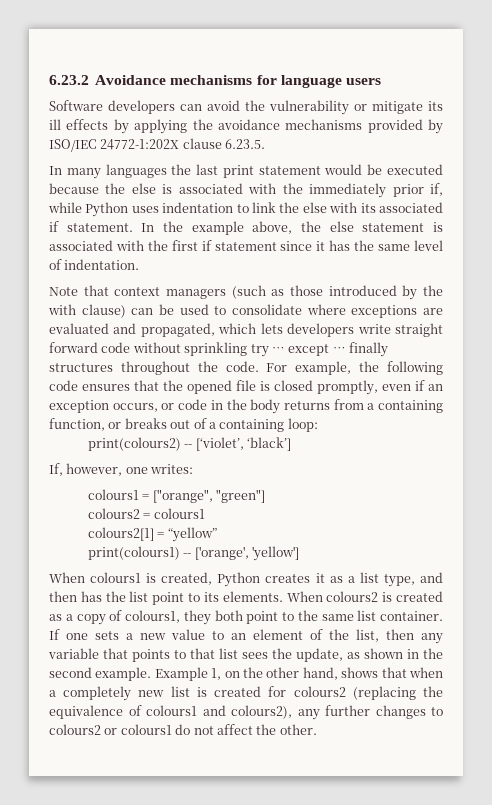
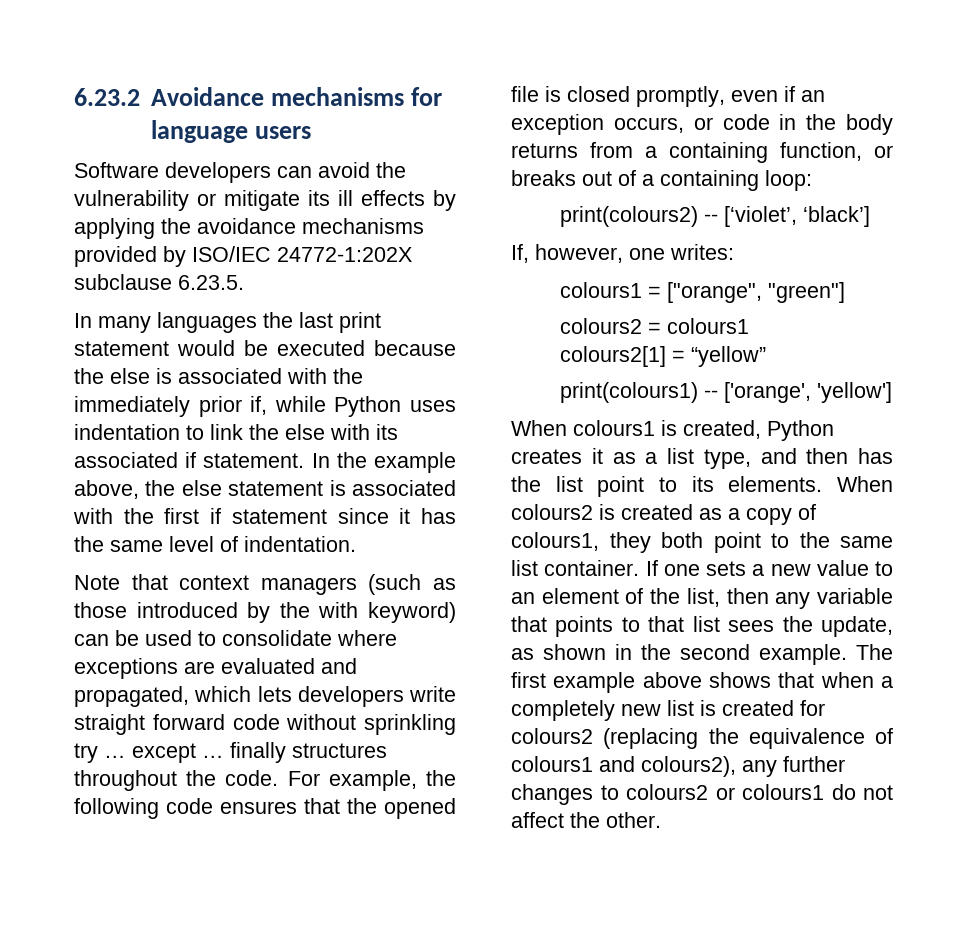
[182,138,222,149] clause -> [74,274,172,290] subclause
[81,304,126,318] clause) -> [368,602,456,623] keyword)
[154,667,338,681] Example 1, on the other hand, -> [856,644,893,660] [511,672,702,693] The first example above

